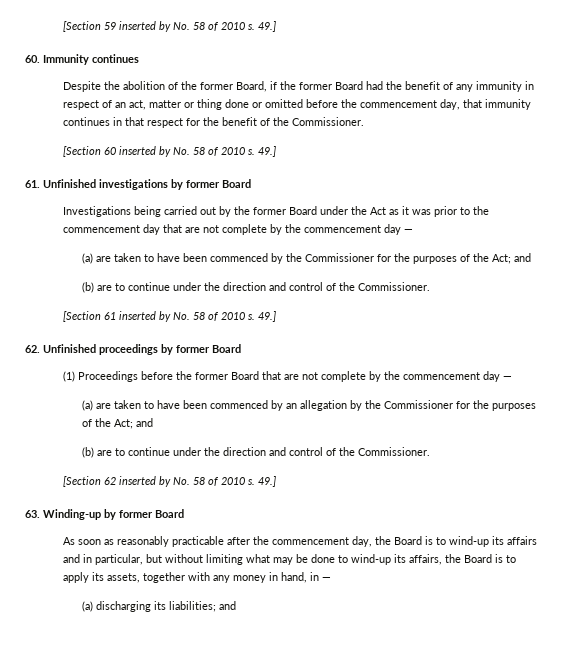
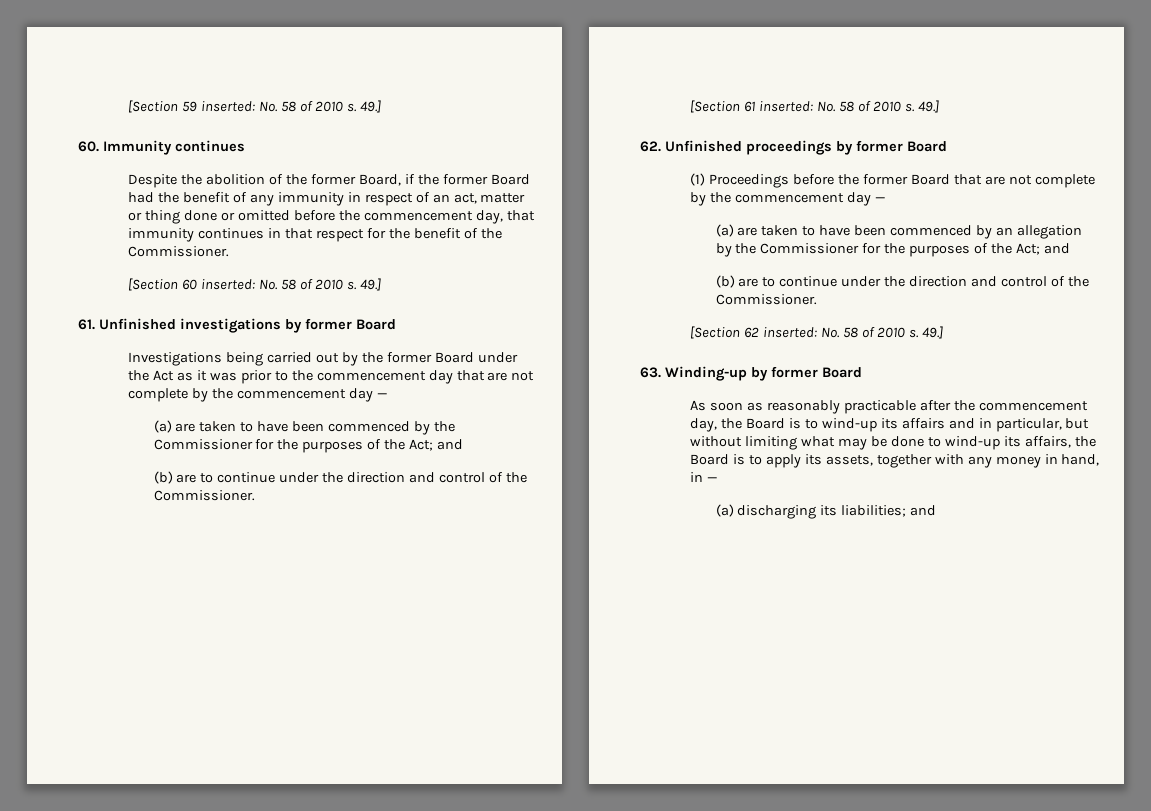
[119,21,172,32] inserted by -> [201,101,256,112] inserted:
[119,146,172,157] inserted by -> [201,279,256,290] inserted:
[119,311,172,322] inserted by -> [759,101,814,112] inserted:
[119,476,172,487] inserted by -> [763,327,818,338] inserted:

